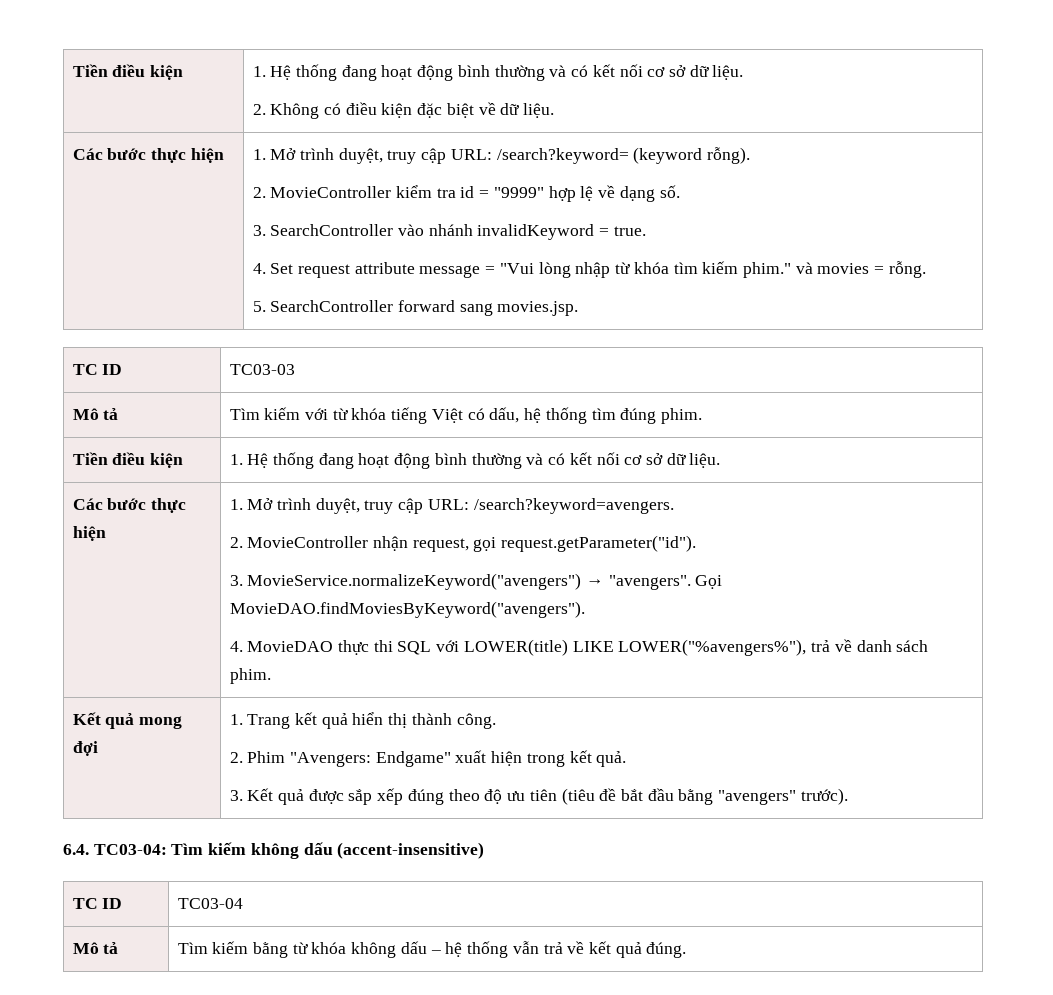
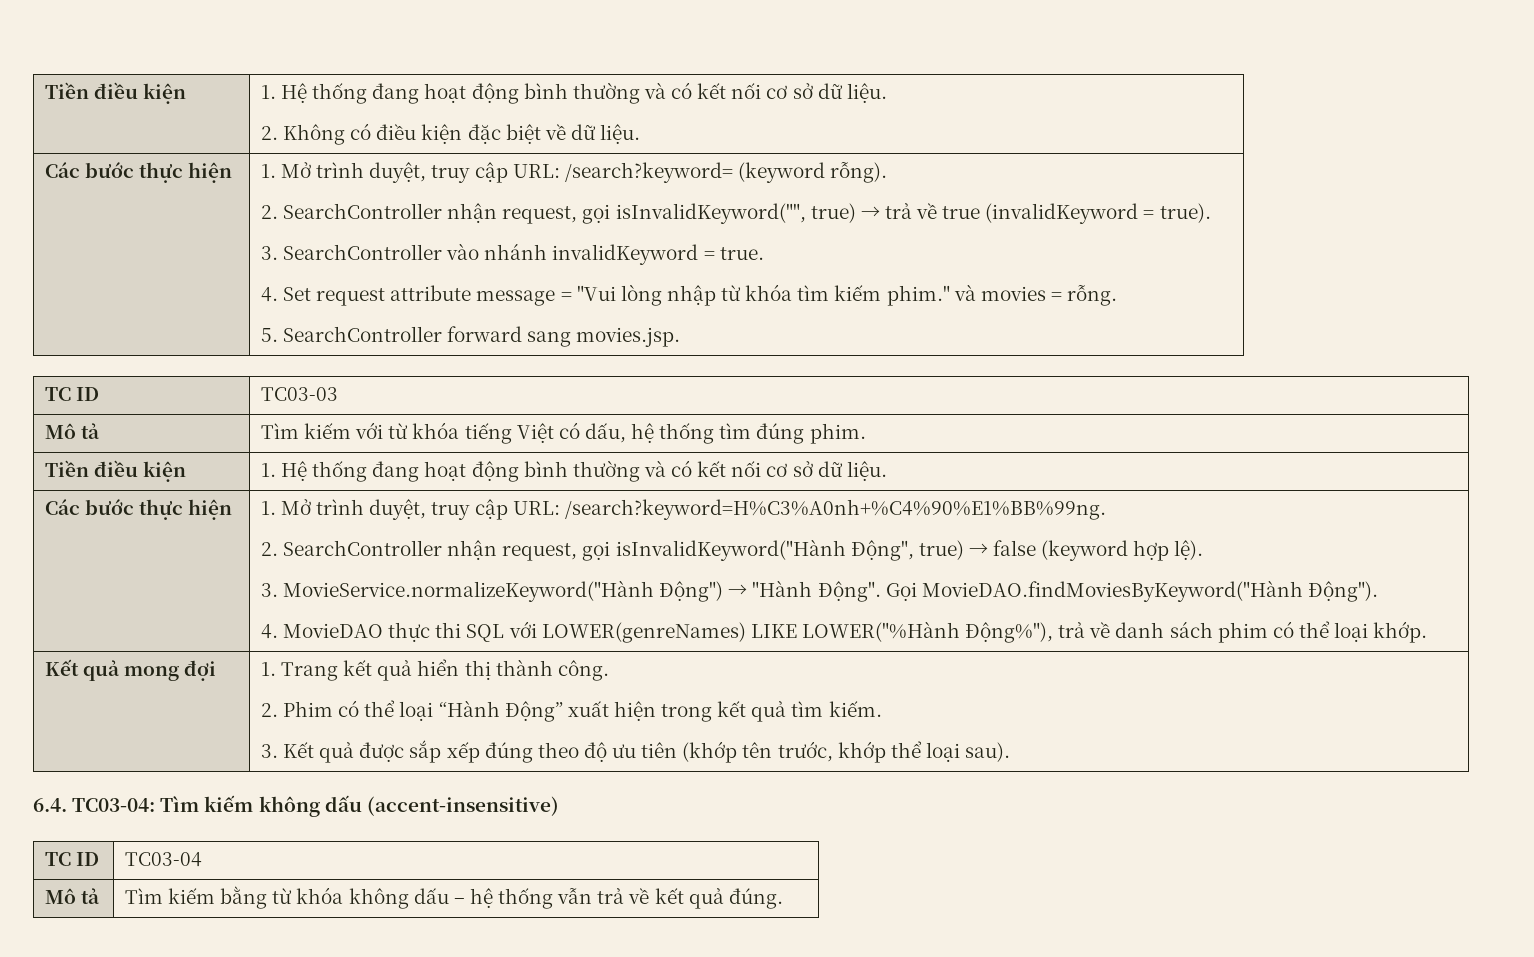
[270,185,680,202] MovieController kiểm tra id = "9999" hợp lệ về dạng số. -> [283,203,1211,224] SearchController nhận request, gọi isInvalidKeyword("", true) → trả về true (invalidKeyword = true).
[473,498,674,514] [229,535,697,552] [229,573,723,590] [229,601,585,618] /search?keyword=avengers. // 2. MovieController nhận request, gọi request.getParameter("id"). // 3. MovieService.normalizeKeyword("avengers") → "avengers". Gọi MovieDAO.findMoviesByKeyword("avengers"). -> [564,499,1106,520] [260,539,1204,561] [260,580,1378,602] /search?keyword=H%C3%A0nh+%C4%90%E1%BB%99ng. // 2. SearchController nhận request, gọi isInvalidKeyword("Hành Động", true) → false (keyword hợp lệ). // 3. MovieService.normalizeKeyword("Hành Động") → "Hành Động". Gọi MovieDAO.findMoviesByKeyword("Hành Động").
[463,639,929,656] [229,668,271,684] LOWER(title) LIKE LOWER("%avengers%"), trả về danh sách phim. -> [541,621,1428,643] LOWER(genreNames) LIKE LOWER("%Hành Động%"), trả về danh sách phim có thể loại khớp.
[290,751,451,767] "Avengers: Endgame" -> [338,700,563,722] có thể loại “Hành Động”
[596,751,627,767] quả. -> [751,701,882,722] quả tìm kiếm.
[561,788,848,805] (tiêu đề bắt đầu bằng "avengers" trước). -> [682,741,1011,763] (khớp tên trước, khớp thể loại sau).

